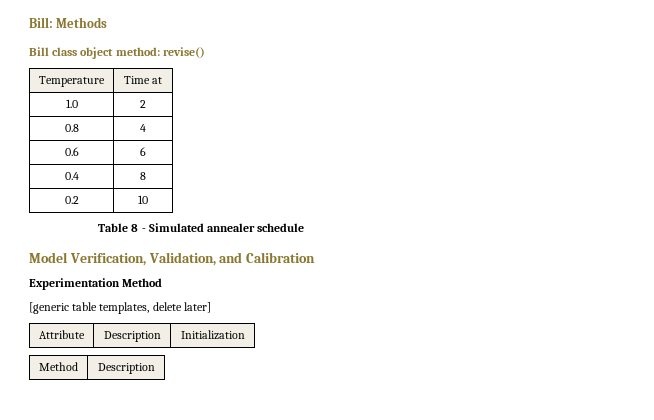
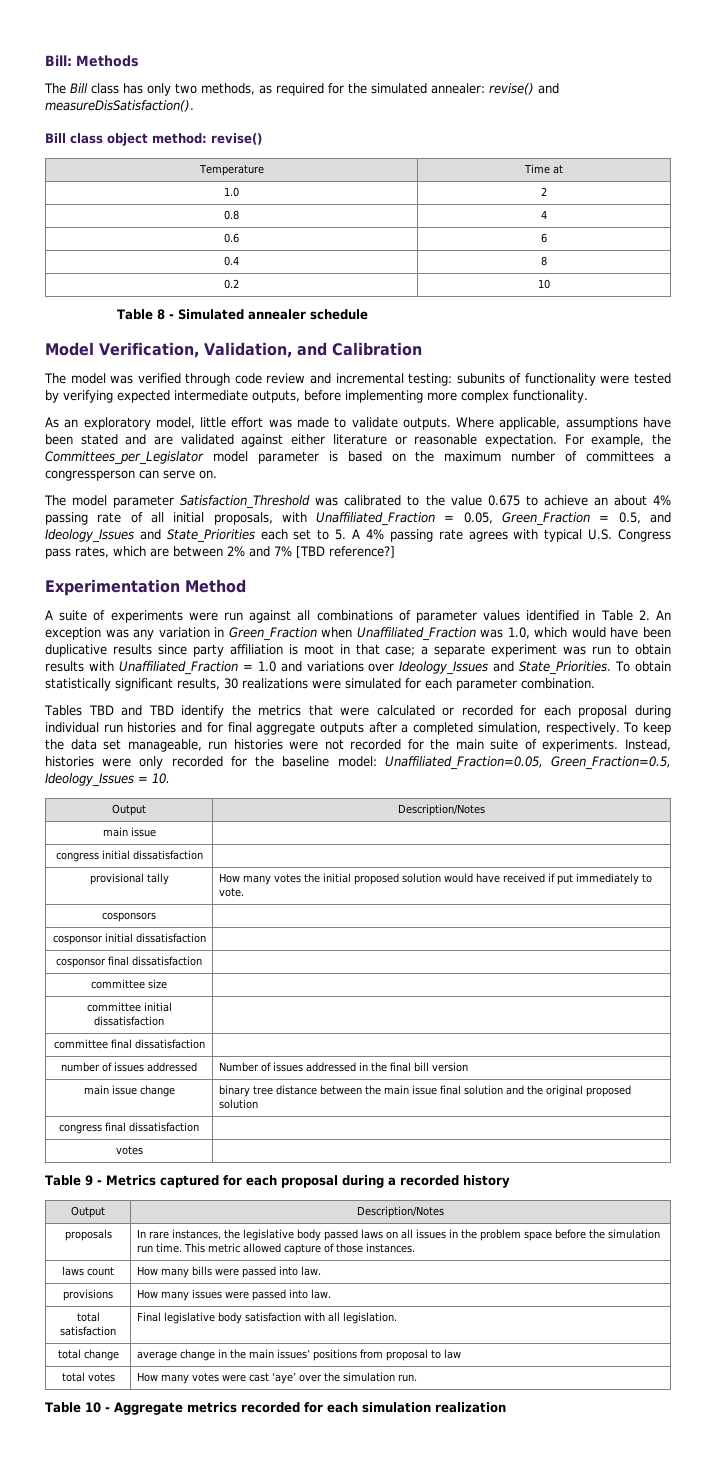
(108, 22) none -> [44,83,559,96] [45,100,194,112] // The Bill class has only two methods, as required for the simulated annealer: revise() and measureDisSatisfaction().
[29,278,163,290] [29,302,211,314] [39,330,85,339] [103,331,161,342] [180,330,245,340] [39,362,78,371] [97,363,155,374] Experimentation Method // [generic table templates, delete later] // Attribute | Description | Initialization // Method | Description -> [44,373,671,386] [45,390,588,403] [45,417,671,430] [45,434,671,447] [45,451,672,465] [45,470,217,481] [44,495,671,509] [45,512,671,526] [45,529,672,543] [45,546,395,559] [45,579,246,596] [45,610,671,623] [45,627,672,641] [45,644,671,657] [45,661,671,675] [45,678,595,691] [44,705,671,718] [45,722,671,735] [45,739,672,752] [45,756,671,770] [45,773,170,787] [112,804,146,816] [398,804,485,816] [102,827,156,837] [55,850,203,862] [89,873,169,885] [218,873,652,885] [218,888,244,897] [102,912,156,922] [52,933,206,945] [56,956,202,968] [91,979,167,989] [86,1002,172,1012] [94,1016,164,1026] [53,1039,205,1049] [61,1062,197,1072] [218,1062,468,1072] [83,1085,175,1097] [218,1085,631,1097] [218,1099,258,1109] [59,1122,199,1134] [115,1146,143,1155] [45,1175,510,1188] [71,1206,105,1218] [357,1206,444,1218] [64,1229,112,1241] [136,1229,660,1241] [136,1243,415,1255] [62,1266,114,1276] [136,1266,321,1278] [63,1289,113,1301] [136,1289,331,1301] [76,1312,100,1322] [60,1326,116,1336] [136,1312,397,1324] [57,1349,119,1361] [136,1349,461,1361] [61,1372,115,1382] [136,1372,417,1384] [45,1402,506,1415] The model was verified through code review and incremental testing: subunits of functionality were tested by verifying expected intermediate outputs, before implementing more complex functionality. // As an exploratory model, little effort was made to validate outputs. Where applicable, assumptions have been stated and are validated against either literature or reasonable expectation. For example, the Committees_per_Legislator model parameter is based on the maximum number of committees a congressperson can serve on. // The model parameter Satisfaction_Threshold was calibrated to the value 0.675 to achieve an about 4% passing rate of all initial proposals, with Unaffiliated_Fraction = 0.05, Green_Fraction = 0.5, and Ideology_Issues and State_Priorities each set to 5. A 4% passing rate agrees with typical U.S. Congress pass rates, which are between 2% and 7% [TBD reference?] // Experimentation Method // A suite of experiments were run against all combinations of parameter values identified in Table 2. An exception was any variation in Green_Fraction when Unaffiliated_Fraction was 1.0, which would have been duplicative results since party affiliation is moot in that case; a separate experiment was run to obtain results with Unaffiliated_Fraction = 1.0 and variations over Ideology_Issues and State_Priorities. To obtain statistically significant results, 30 realizations were simulated for each parameter combination. // Tables TBD and TBD identify the metrics that were calculated or recorded for each proposal during individual run histories and for final aggregate outputs after a completed simulation, respectively. To keep the data set manageable, run histories were not recorded for the main suite of experiments. Instead, histories were only recorded for the baseline model: Unaffiliated_Fraction=0.05, Green_Fraction=0.5, Ideology_Issues = 10. // Output | Description/Notes // main issue | // congress initial dissatisfaction | // provisional tally | How many votes the initial proposed solution would have received if put immediately to vote. // cosponsors | // cosponsor initial dissatisfaction | // cosponsor final dissatisfaction | // committee size | // committee initial dissatisfaction | // committee final dissatisfaction | // number of issues addressed | Number of issues addressed in the final bill version // main issue change | binary tree distance between the main issue final solution and the original proposed solution // congress final dissatisfaction | // votes | // Table 9 - Metrics captured for each proposal during a recorded history // Output | Description/Notes // proposals | In rare instances, the legislative body passed laws on all issues in the problem space before the simulation run time. This metric allowed capture of those instances. // laws count | How many bills were passed into law. // provisions | How many issues were passed into law. // total satisfaction | Final legislative body satisfaction with all legislation. // total change | average change in the main issues’ positions from proposal to law // total votes | How many votes were cast ‘aye’ over the simulation run. // Table 10 - Aggregate metrics recorded for each simulation realization

